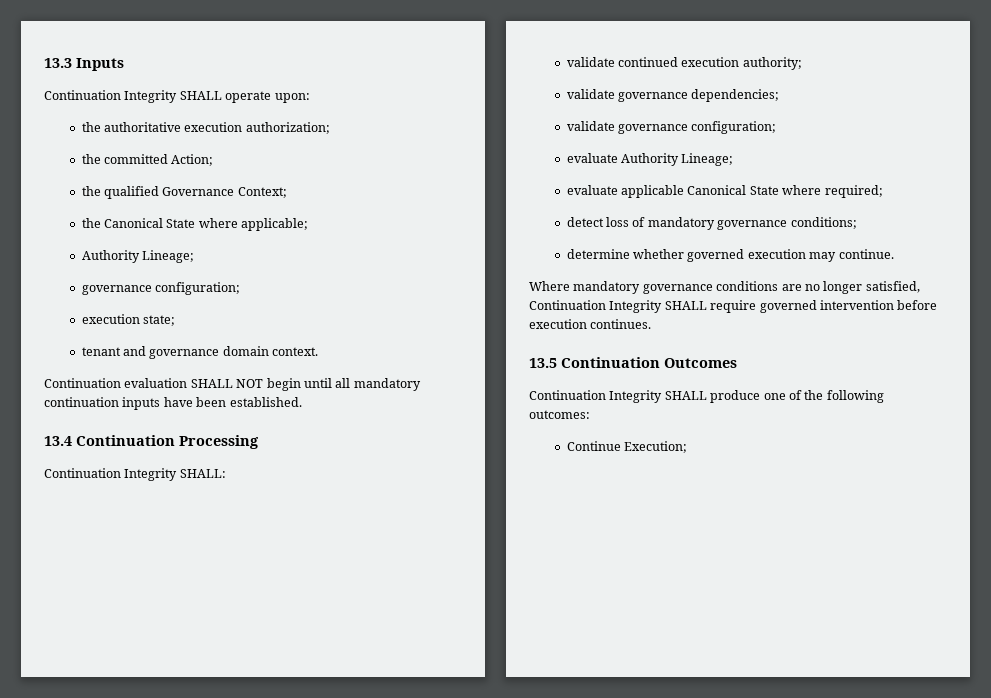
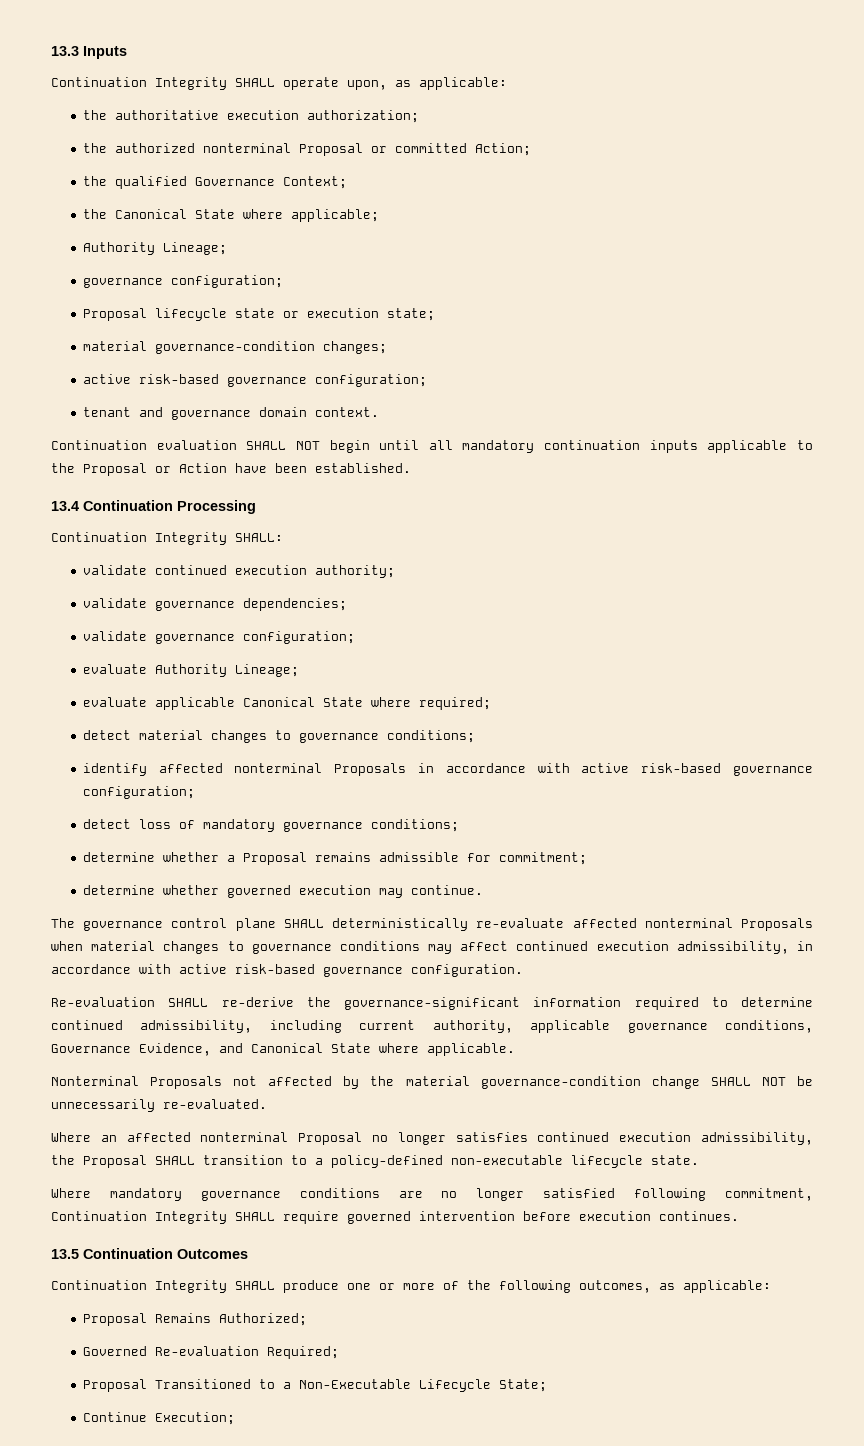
[274,93,310,103] upon: -> [347,77,507,90] upon, as applicable:
(101, 159) none -> [114,143,387,156] authorized nonterminal Proposal or
[81,314,176,326] execution state; -> [82,308,435,321] [82,341,387,354] [82,374,427,387] Proposal lifecycle state or execution state; // material governance-condition changes; // active risk-based governance configuration;
(161, 403) none -> [707,440,813,453] [51,463,227,476] applicable to the Proposal or Action
(883, 191) none -> [82,730,475,743] [82,763,814,776] [82,786,195,799] // detect material changes to governance conditions; // identify affected nonterminal Proposals in accordance with active risk-based governance configuration;
(857, 223) none -> [82,852,587,865] // determine whether a Proposal remains admissible for commitment;
(894, 254) none -> [51,918,813,931] [51,941,813,954] [51,964,523,977] [51,997,813,1010] [51,1020,814,1033] [51,1043,515,1056] [51,1076,813,1089] [51,1099,267,1112] [51,1132,813,1145] [51,1155,699,1168] // The governance control plane SHALL deterministically re-evaluate affected nonterminal Proposals when material changes to governance conditions may affect continued execution admissibility, in accordance with active risk-based governance configuration. // Re-evaluation SHALL re-derive the governance-significant information required to determine continued admissibility, including current authority, applicable governance conditions, Governance Evidence, and Canonical State where applicable. // Nonterminal Proposals not affected by the material governance-condition change SHALL NOT be unnecessarily re-evaluated. // Where an affected nonterminal Proposal no longer satisfies continued execution admissibility, the Proposal SHALL transition to a policy-defined non-executable lifecycle state.
[865,281,920,293] satisfied, -> [543,1188,814,1201] satisfied following commitment,
(786, 396) none -> [379,1283,435,1290] or more
[529,410,590,419] outcomes: -> [579,1280,771,1293] [82,1313,307,1326] [82,1346,339,1359] [82,1379,547,1392] outcomes, as applicable: // Proposal Remains Authorized; // Governed Re-evaluation Required; // Proposal Transitioned to a Non-Executable Lifecycle State;

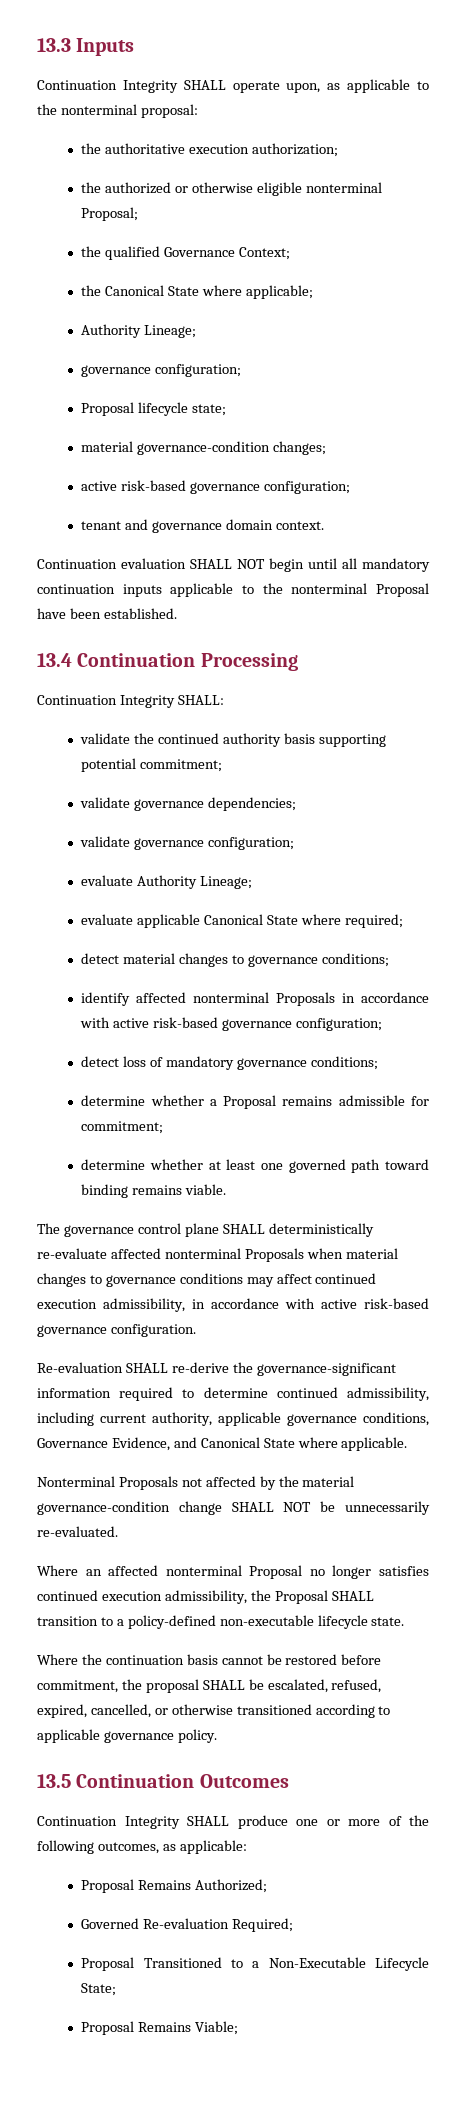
[419,77,507,90] applicable: -> [347,79,430,93] [37,104,198,118] applicable to the nonterminal proposal:
[202,143,531,156] nonterminal Proposal or committed Action; -> [175,182,383,196] [81,207,139,221] or otherwise eligible nonterminal Proposal;
[234,308,379,318] state or execution -> (189, 409) none
[83,463,227,476] Proposal or Action -> [291,583,429,597] nonterminal Proposal
[154,565,395,578] continued execution authority; -> [134,733,387,747] [81,758,223,772] the continued authority basis supporting potential commitment;
[226,885,483,898] governed execution may continue. -> [208,1159,430,1173] [81,1184,227,1198] at least one governed path toward binding remains viable.
[109,1188,814,1201] [51,1211,739,1224] mandatory governance conditions are no longer satisfied following commitment, Continuation Integrity SHALL require governed intervention before execution continues. -> [81,1654,382,1665] [37,1679,382,1693] [37,1704,391,1718] [37,1729,217,1743] the continuation basis cannot be restored before commitment, the proposal SHALL be escalated, refused, expired, cancelled, or otherwise transitioned according to applicable governance policy.
[82,1412,235,1425] Continue Execution; -> [81,2021,239,2035] Proposal Remains Viable;

